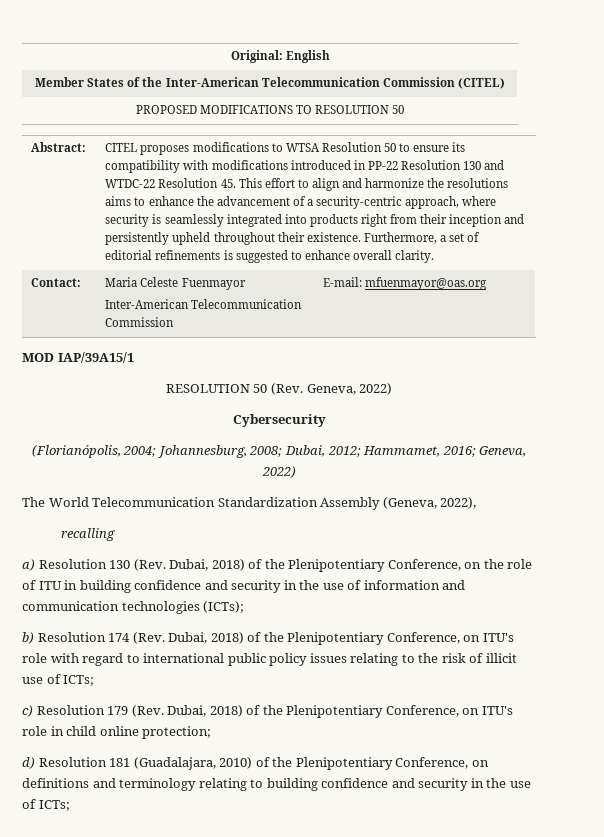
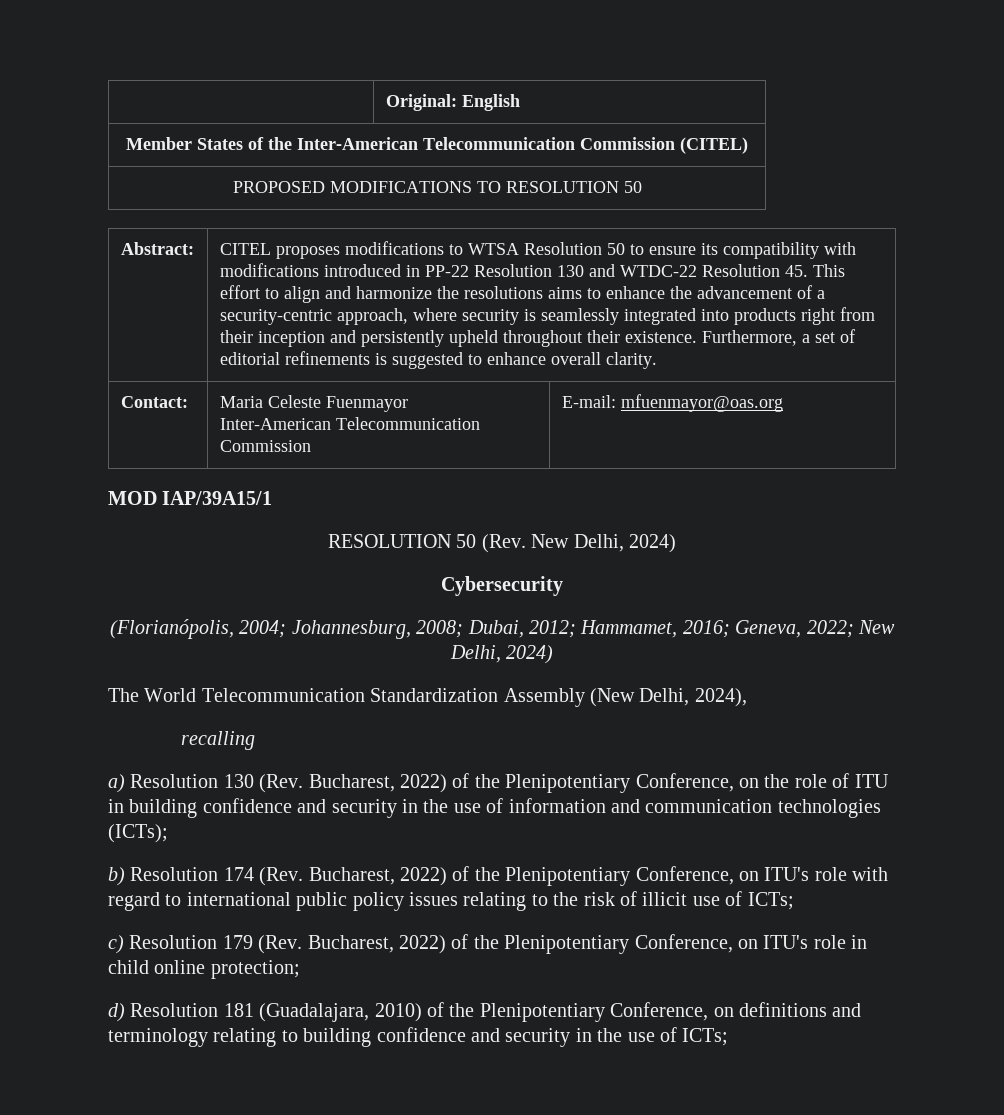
[306,383,393,395] Geneva, 2022) -> [531,534,676,553] New Delhi, 2024)
[261,466,296,478] 2022) -> [806,620,895,638] [449,645,554,664] 2022; New Delhi, 2024)
[382,497,477,509] (Geneva, 2022), -> [590,688,747,707] (New Delhi, 2024),
[169,559,245,571] Dubai, 2018) -> [308,774,447,793] Bucharest, 2022)
[168,632,244,644] Dubai, 2018) -> [308,867,447,886] Bucharest, 2022)
[167,705,243,717] Dubai, 2018) -> [307,935,446,954] Bucharest, 2022)

